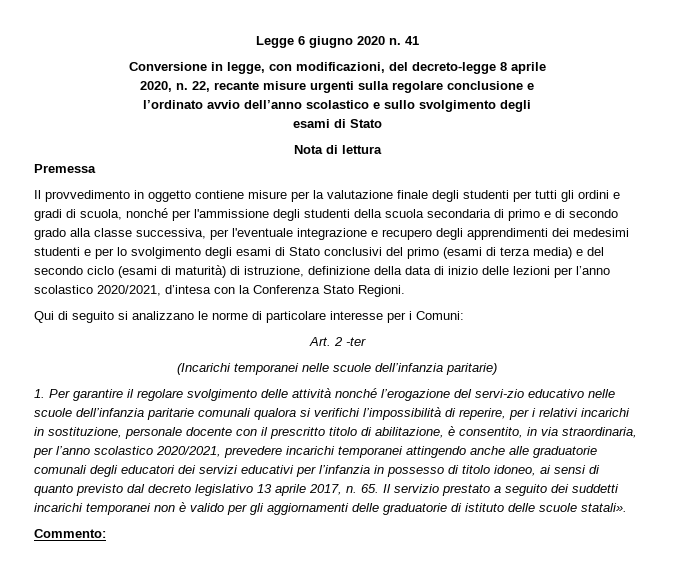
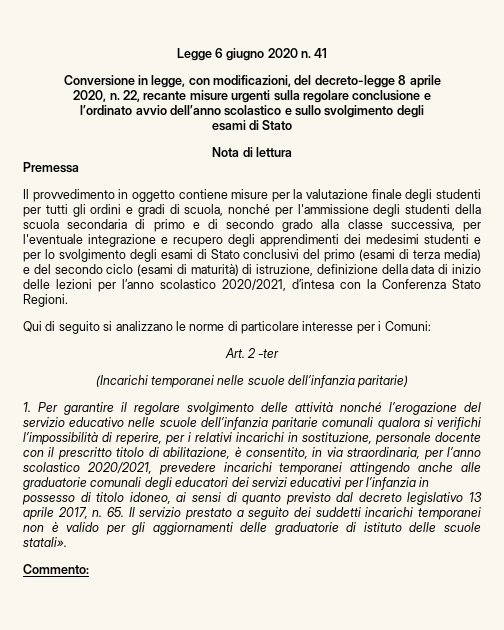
[475,389,524,398] servi-zio -> [23,417,65,427] servizio

